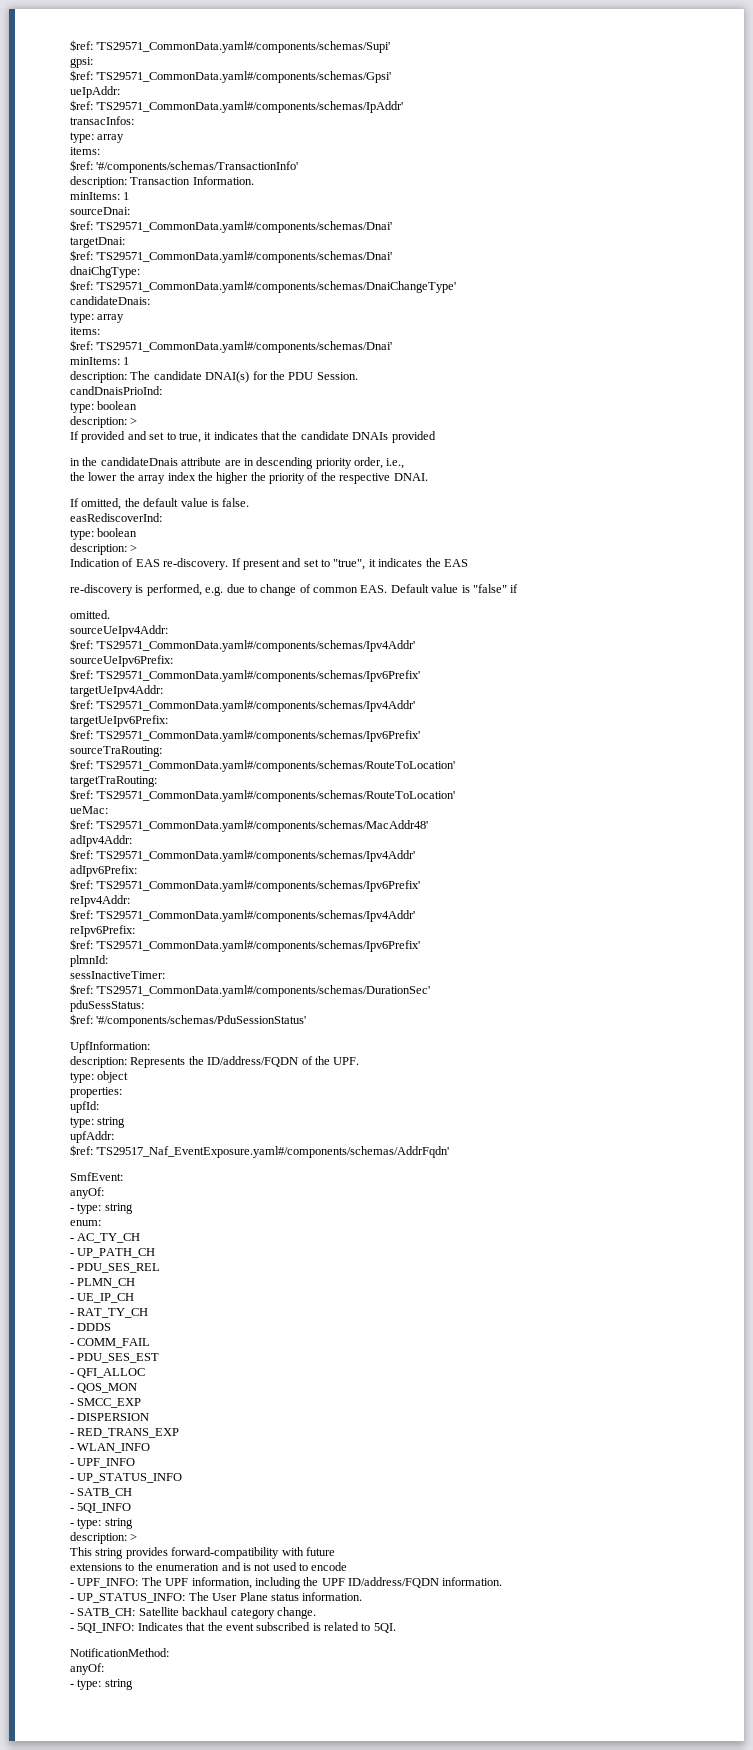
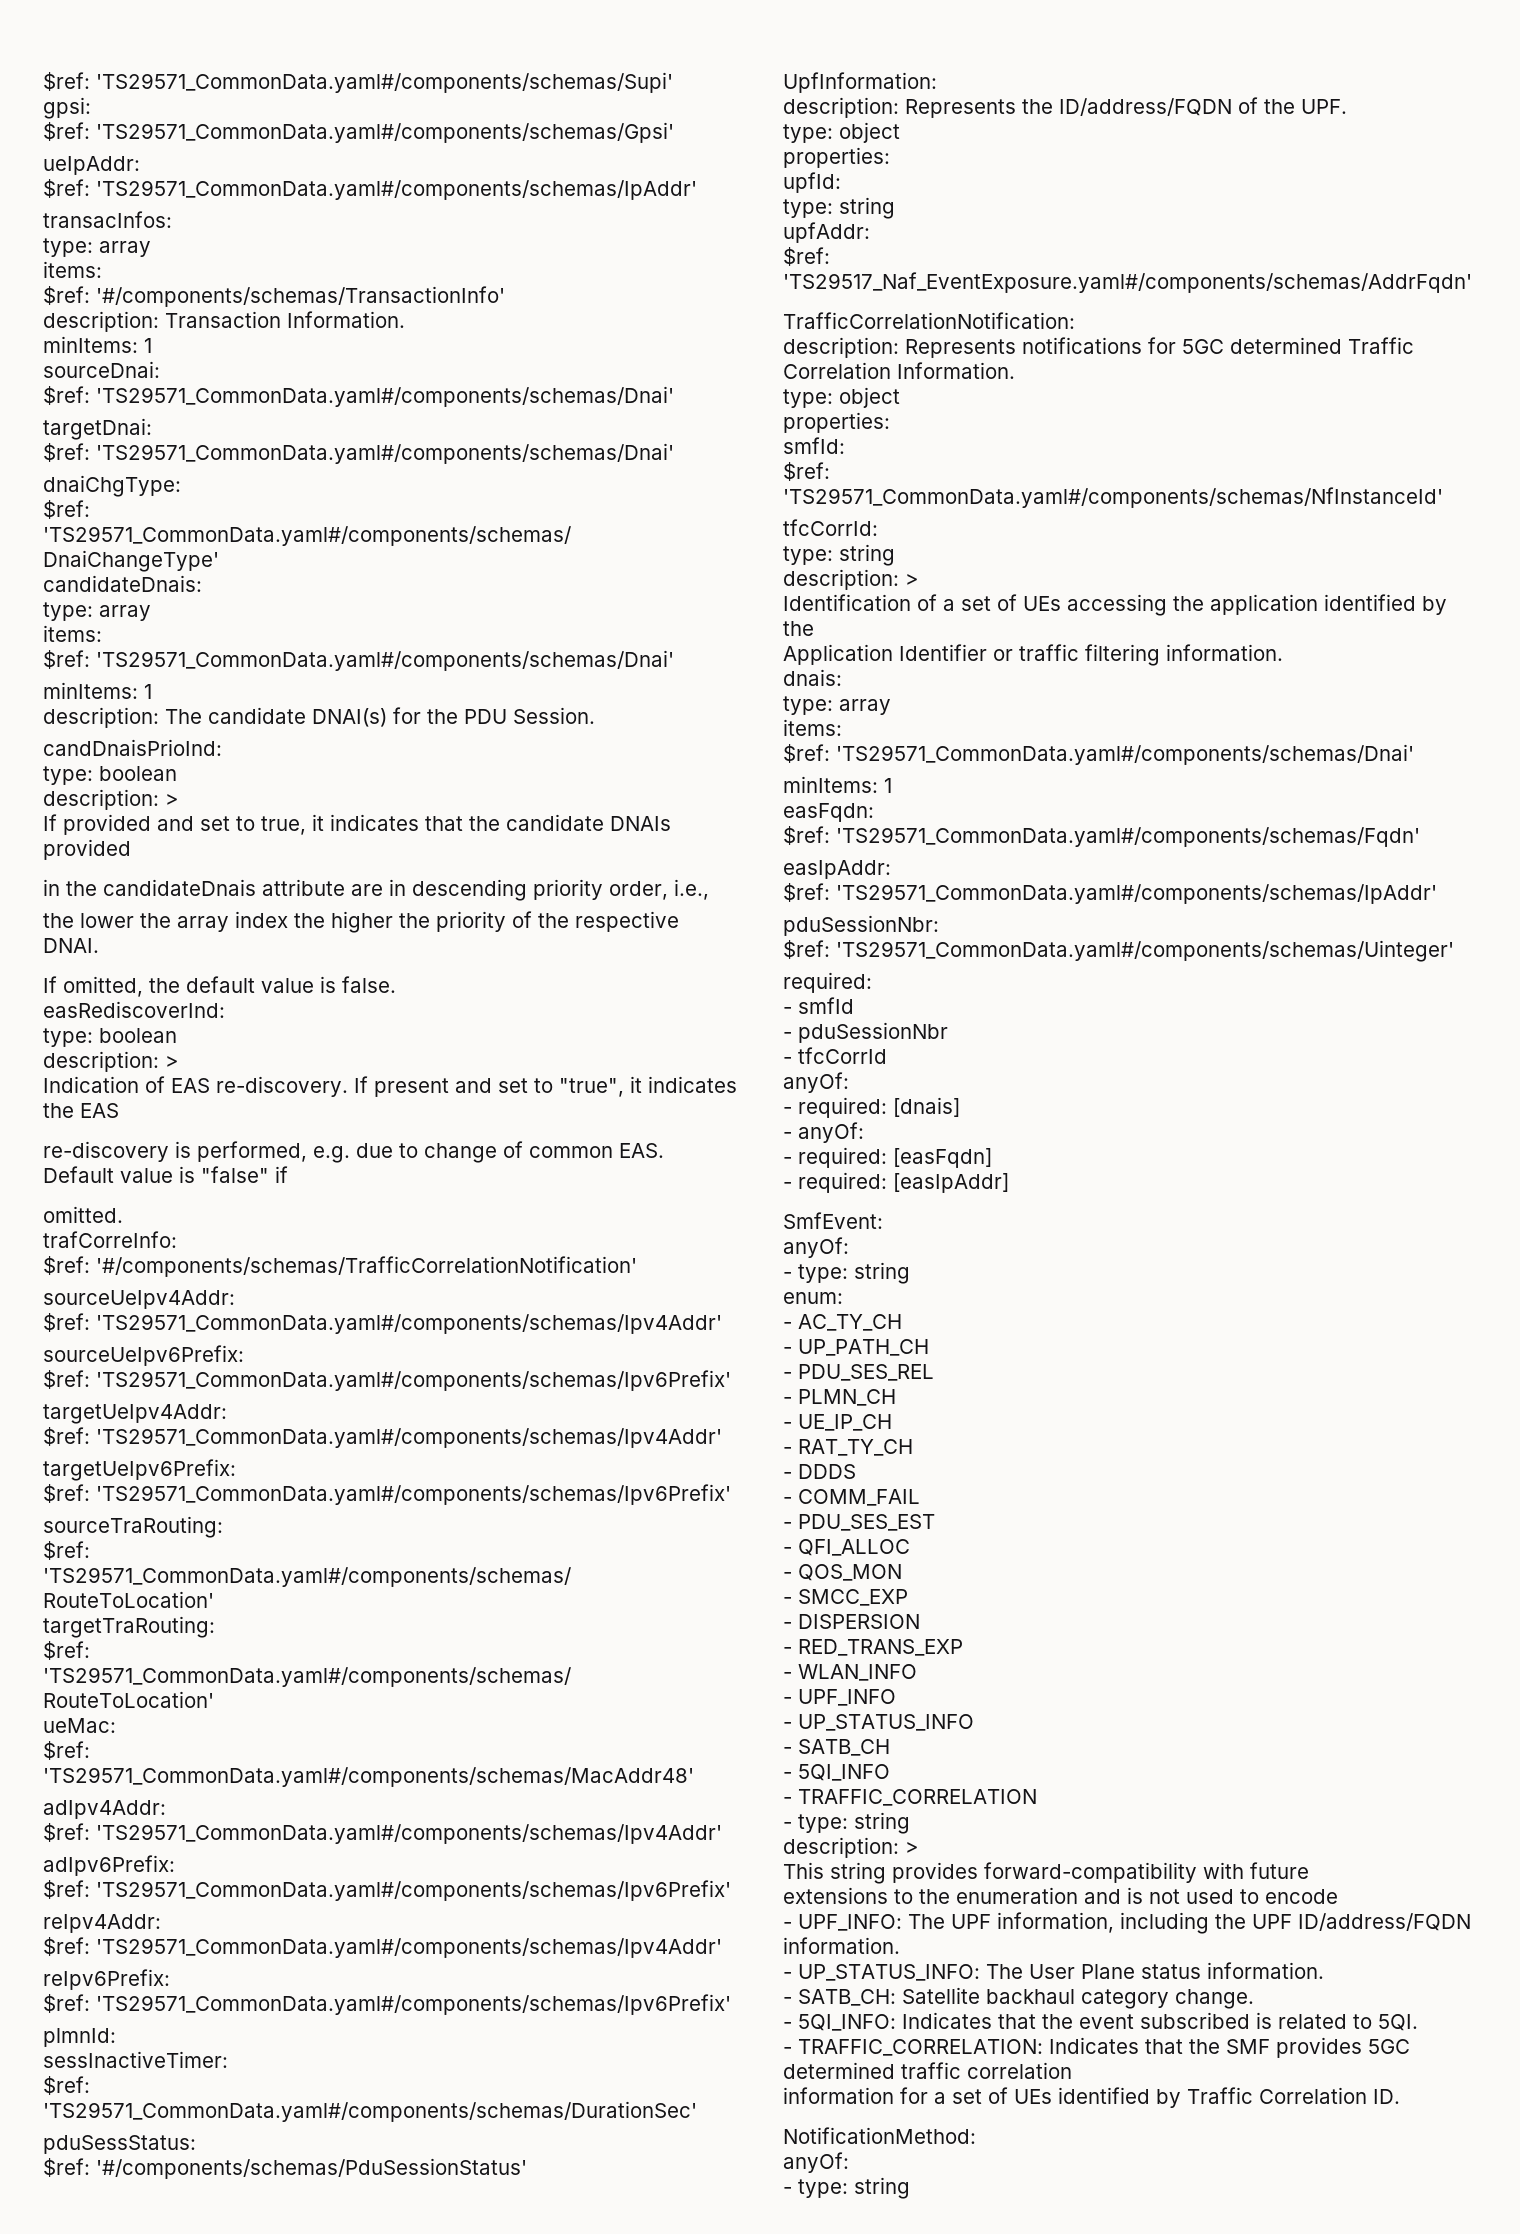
(110, 614) none -> [43,1231,177,1248] [43,1256,637,1277] // trafCorreInfo: // $ref: '#/components/schemas/TrafficCorrelationNotification'
(450, 1152) none -> [783,312,1075,329] [783,337,1414,358] [783,362,1015,379] [783,387,900,408] [783,412,890,433] [783,437,845,454] [783,462,830,481] [783,487,1443,508] [783,519,878,536] [783,544,895,566] [783,569,919,590] [783,594,1447,616] [783,621,814,636] [783,644,1283,666] [783,669,842,686] [783,696,891,715] [783,719,842,736] [783,744,1414,765] [783,776,892,793] [783,803,874,822] [783,826,1420,847] [783,860,891,879] [783,883,1437,904] [783,915,939,936] [783,940,1454,962] [783,972,872,993] [783,997,854,1014] [783,1022,948,1043] [783,1047,887,1064] [783,1072,849,1093] [783,1097,960,1118] [783,1122,864,1143] [783,1147,992,1168] [783,1172,1009,1193] // TrafficCorrelationNotification: // description: Represents notifications for 5GC determined Traffic Correlation Information. // type: object // properties: // smfId: // $ref: 'TS29571_CommonData.yaml#/components/schemas/NfInstanceId' // tfcCorrId: // type: string // description: > // Identification of a set of UEs accessing the application identified by the // Application Identifier or traffic filtering information. // dnais: // type: array // items: // $ref: 'TS29571_CommonData.yaml#/components/schemas/Dnai' // minItems: 1 // easFqdn: // $ref: 'TS29571_CommonData.yaml#/components/schemas/Fqdn' // easIpAddr: // $ref: 'TS29571_CommonData.yaml#/components/schemas/IpAddr' // pduSessionNbr: // $ref: 'TS29571_CommonData.yaml#/components/schemas/Uinteger' // required: // - smfId // - pduSessionNbr // - tfcCorrId // anyOf: // - required: [dnais] // - anyOf: // - required: [easFqdn] // - required: [easIpAddr]
(132, 1508) none -> [783,1789,1037,1806] // - TRAFFIC_CORRELATION
(396, 1628) none -> [783,2037,1410,2058] [783,2062,1072,2079] [783,2087,1400,2108] // - TRAFFIC_CORRELATION: Indicates that the SMF provides 5GC determined traffic correlation // information for a set of UEs identified by Traffic Correlation ID.

